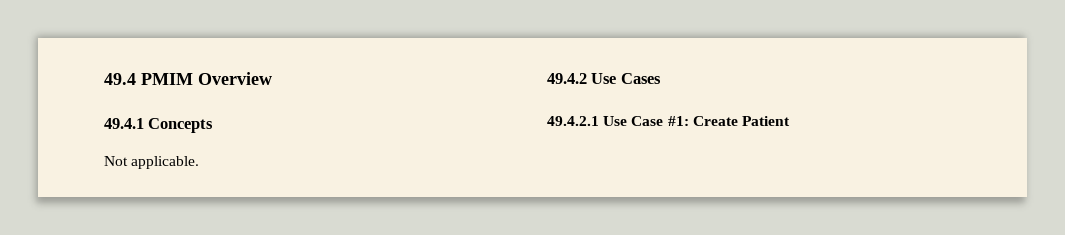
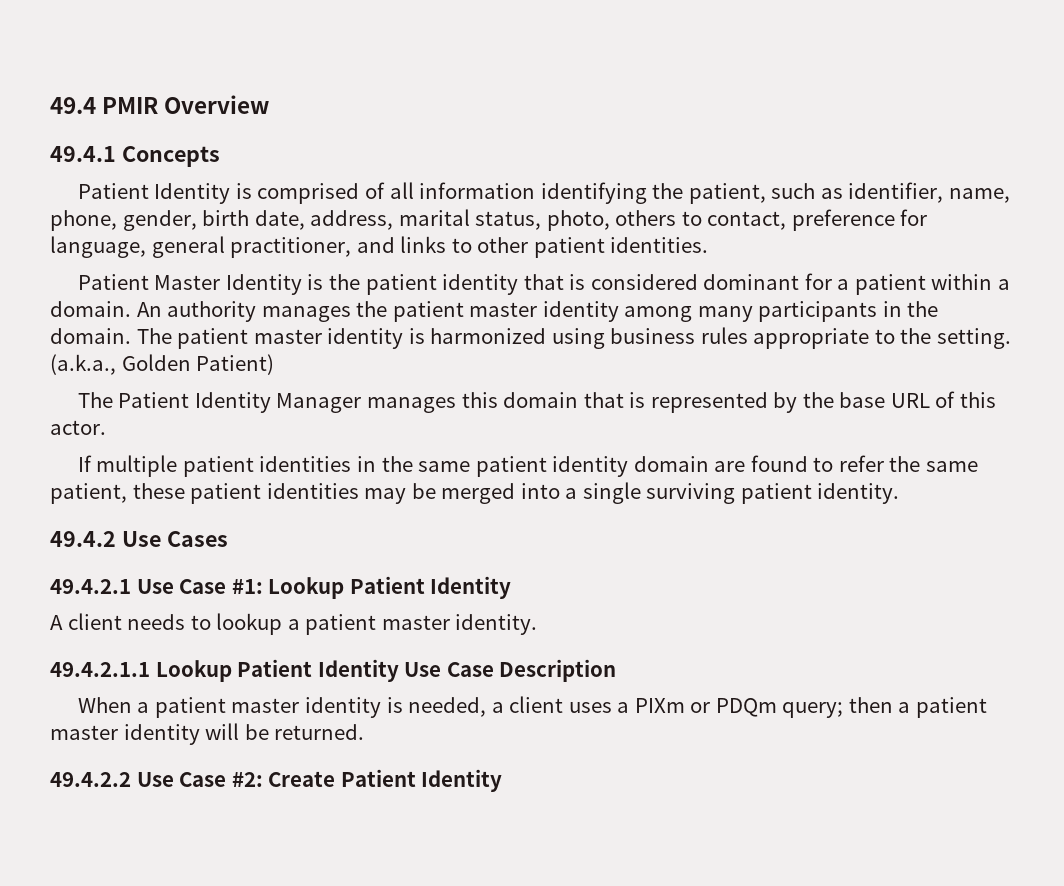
[141,73,193,85] PMIM -> [102,97,159,114] PMIR
[104,156,200,169] Not applicable. -> [77,182,1010,204] [50,209,928,231] [50,236,709,258] [77,273,1010,295] [50,301,939,322] [50,327,1011,349] [50,354,275,375] [77,391,996,413] [50,420,106,435] [77,455,978,477] [50,482,900,504] Patient Identity is comprised of all information identifying the patient, such as identifier, name, phone, gender, birth date, address, marital status, photo, others to contact, preference for language, general practitioner, and links to other patient identities. // Patient Master Identity is the patient identity that is considered dominant for a patient within a domain. An authority manages the patient master identity among many participants in the domain. The patient master identity is harmonized using business rules appropriate to the setting. (a.k.a., Golden Patient) // The Patient Identity Manager manages this domain that is represented by the base URL of this actor. // If multiple patient identities in the same patient identity domain are found to refer the same patient, these patient identities may be merged into a single surviving patient identity.
(689, 121) none -> [268,576,512,599] [50,613,538,635] [50,659,617,682] [77,696,987,718] [50,723,365,745] [50,772,263,787] Lookup Patient Identity // A client needs to lookup a patient master identity. // 49.4.2.1.1 Lookup Patient Identity Use Case Description // When a patient master identity is needed, a client uses a PIXm or PDQm query; then a patient master identity will be returned. // 49.4.2.2 Use Case #2:
(790, 121) none -> [421,769,503,792] Identity

